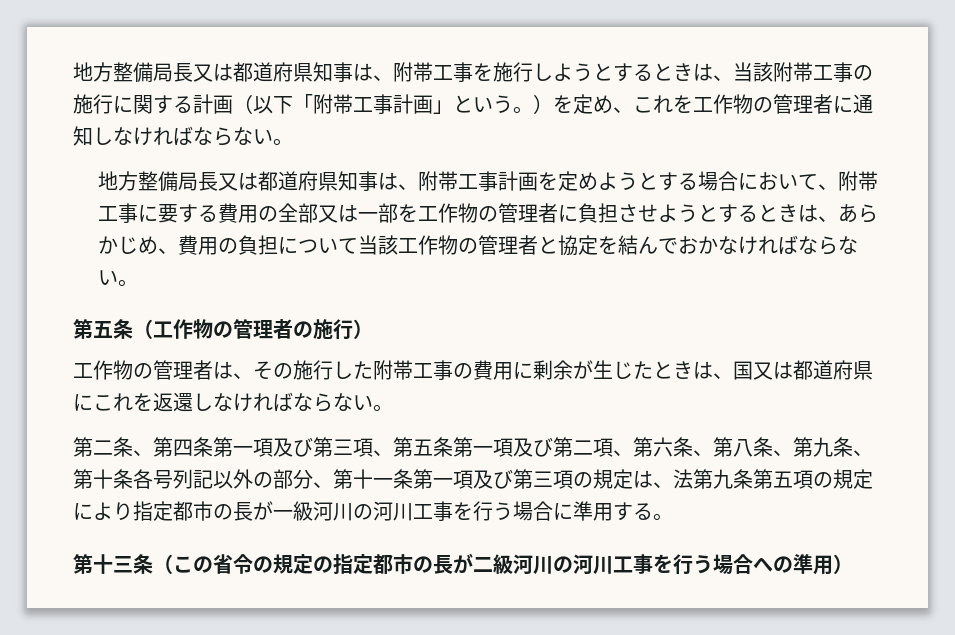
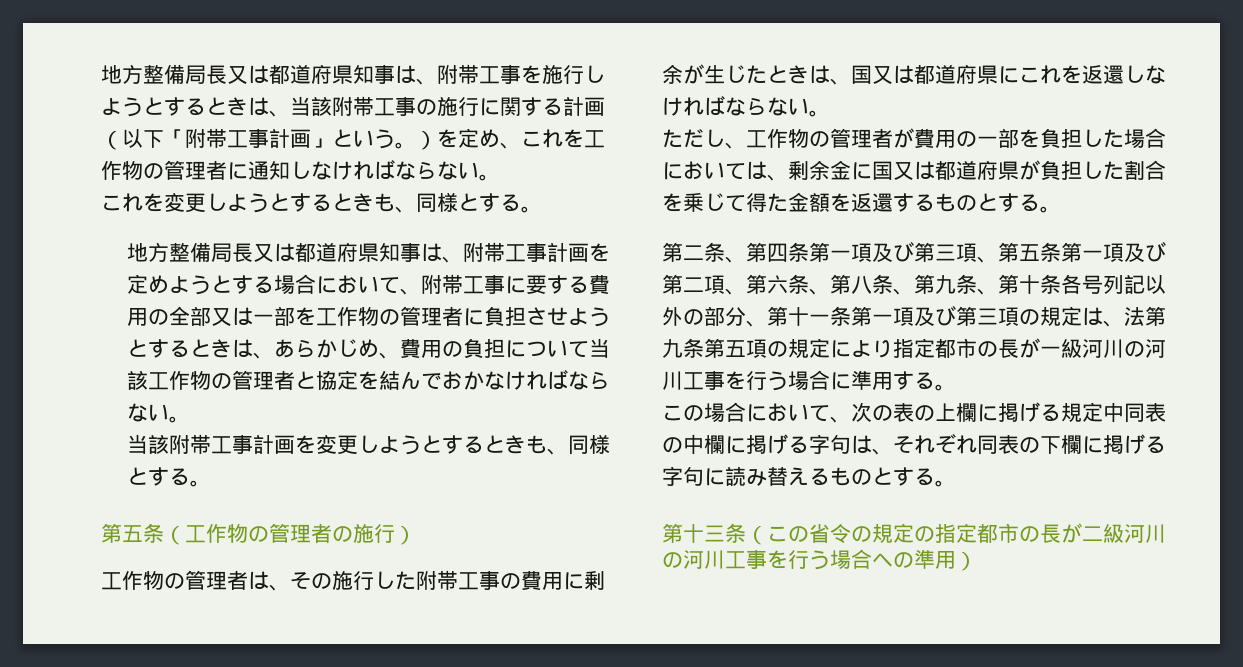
(293, 142) none -> [101,192,542,213] // これを変更しようとするときも、同様とする。
(139, 283) none -> [126,434,610,455] [126,467,211,487] // 当該附帯工事計画を変更しようとするときも、同様とする。
(393, 408) none -> [662,128,1166,149] [662,160,1166,181] [662,192,1061,213] // ただし、工作物の管理者が費用の一部を負担した場合においては、剰余金に国又は都道府県が負担した割合を乗じて得た金額を返還するものとする。
(673, 517) none -> [662,402,1166,423] [662,433,1166,455] [662,466,956,487] // この場合において、次の表の上欄に掲げる規定中同表の中欄に掲げる字句は、それぞれ同表の下欄に掲げる字句に読み替えるものとする。

